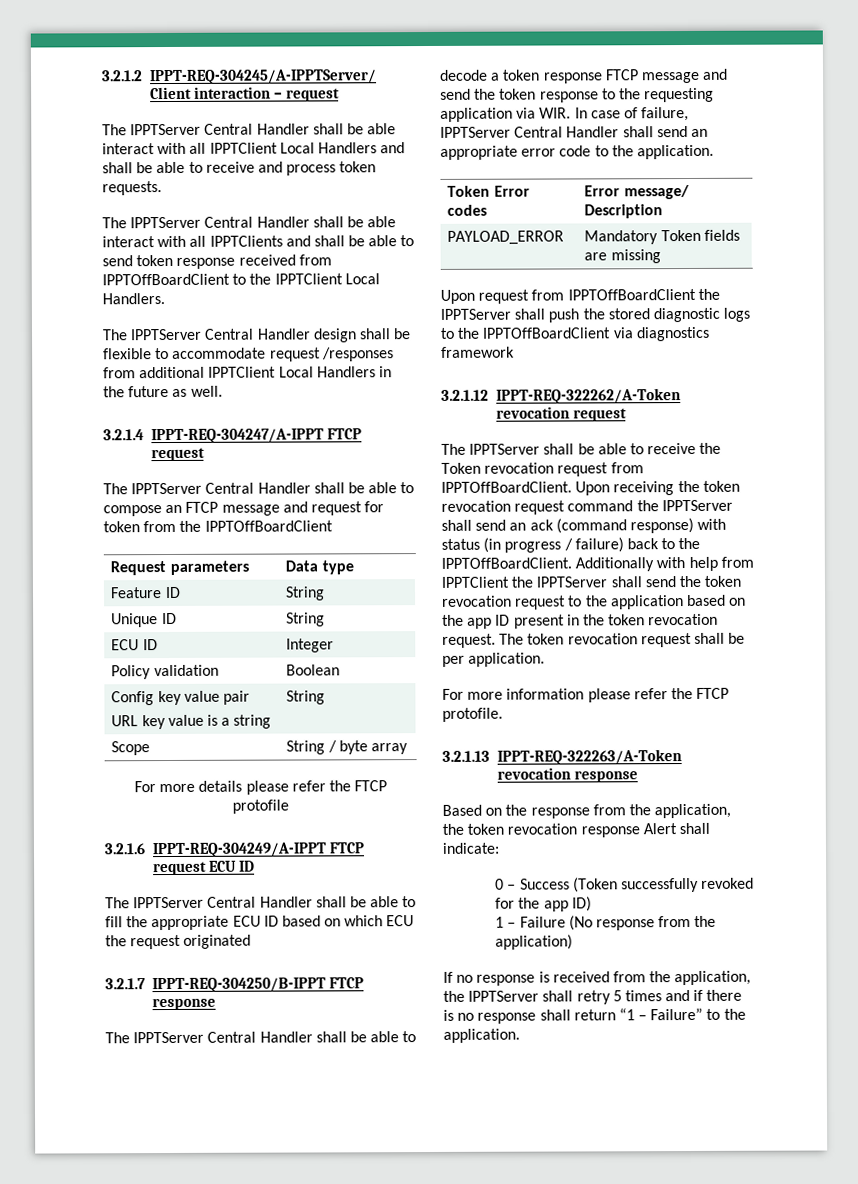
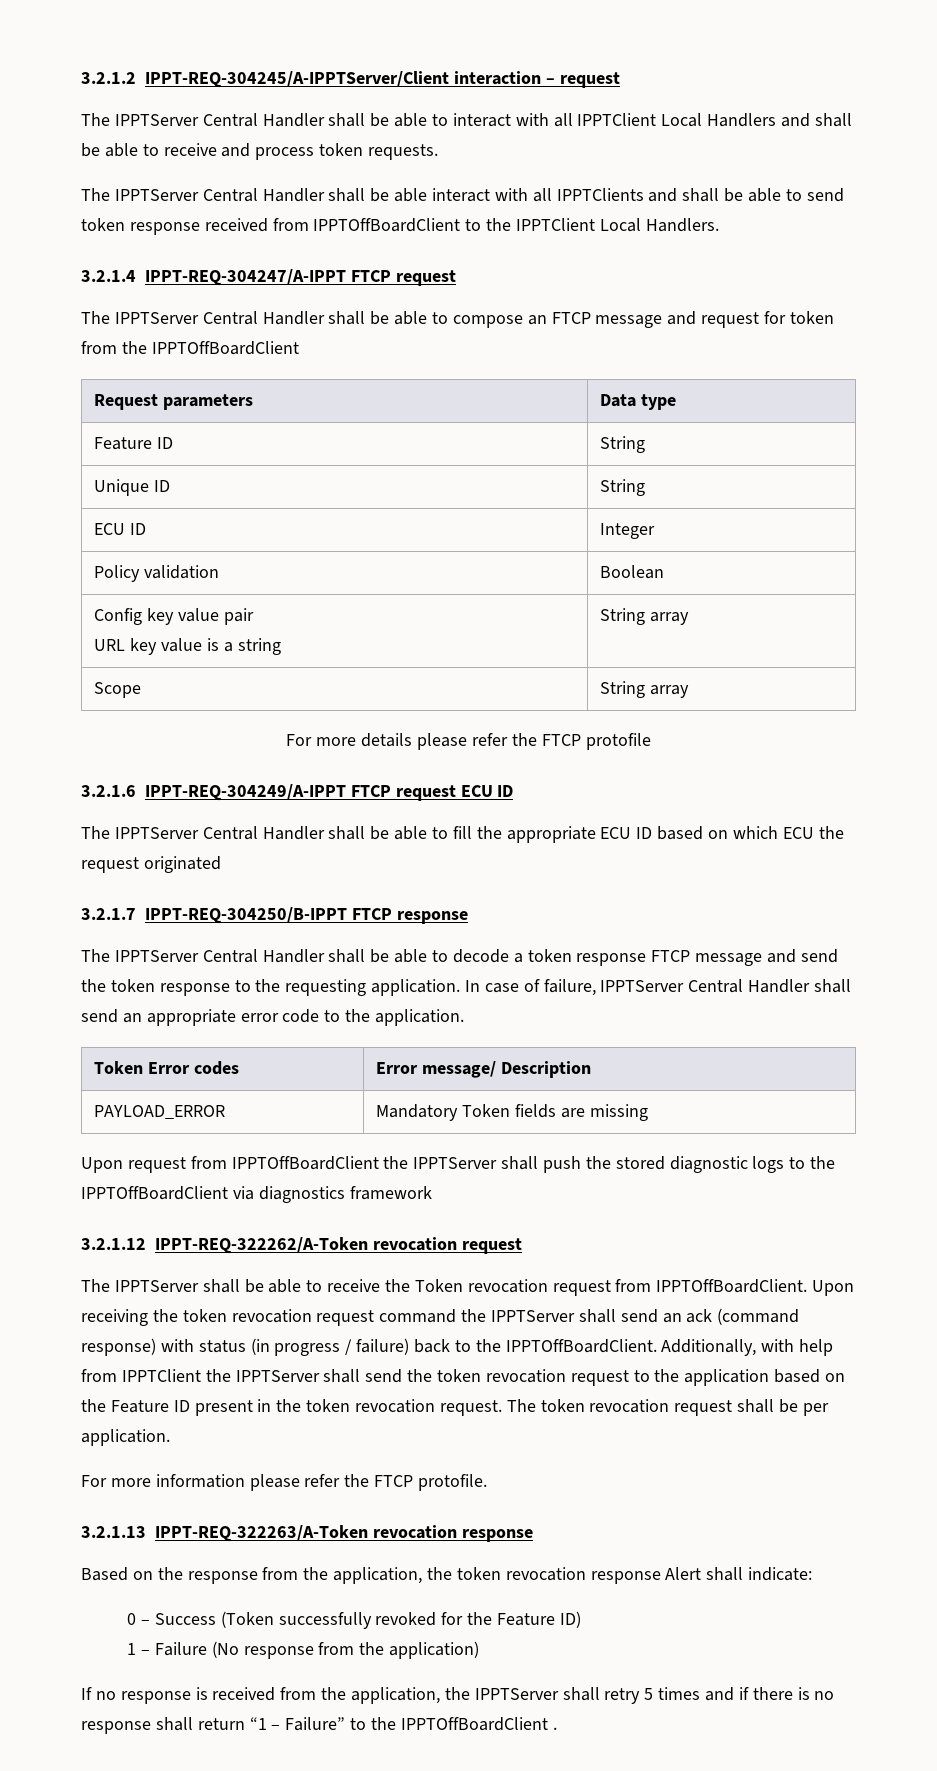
(397, 129) none -> [432,114,449,126] to
[102,328,412,343] [103,347,394,362] [103,366,392,379] [103,385,223,398] // The IPPTServer Central Handler design shall be flexible to accommodate request /responses from additional IPPTClient Local Handlers in the future as well. -> (719, 225) none
(326, 697) none -> [650,612,690,625] array
[327,740,368,755] / byte -> (646, 689) none
[440,107,572,122] application via WIR. -> [371,979,461,996] application.
[575,557,655,572] Additionally -> [661,1339,757,1356] Additionally,
[467,617,493,629] app -> [110,1400,169,1413] Feature
[543,900,569,912] app -> [497,1613,556,1626] Feature
[443,1028,520,1043] application. -> [400,1717,557,1731] IPPTOffBoardClient .

